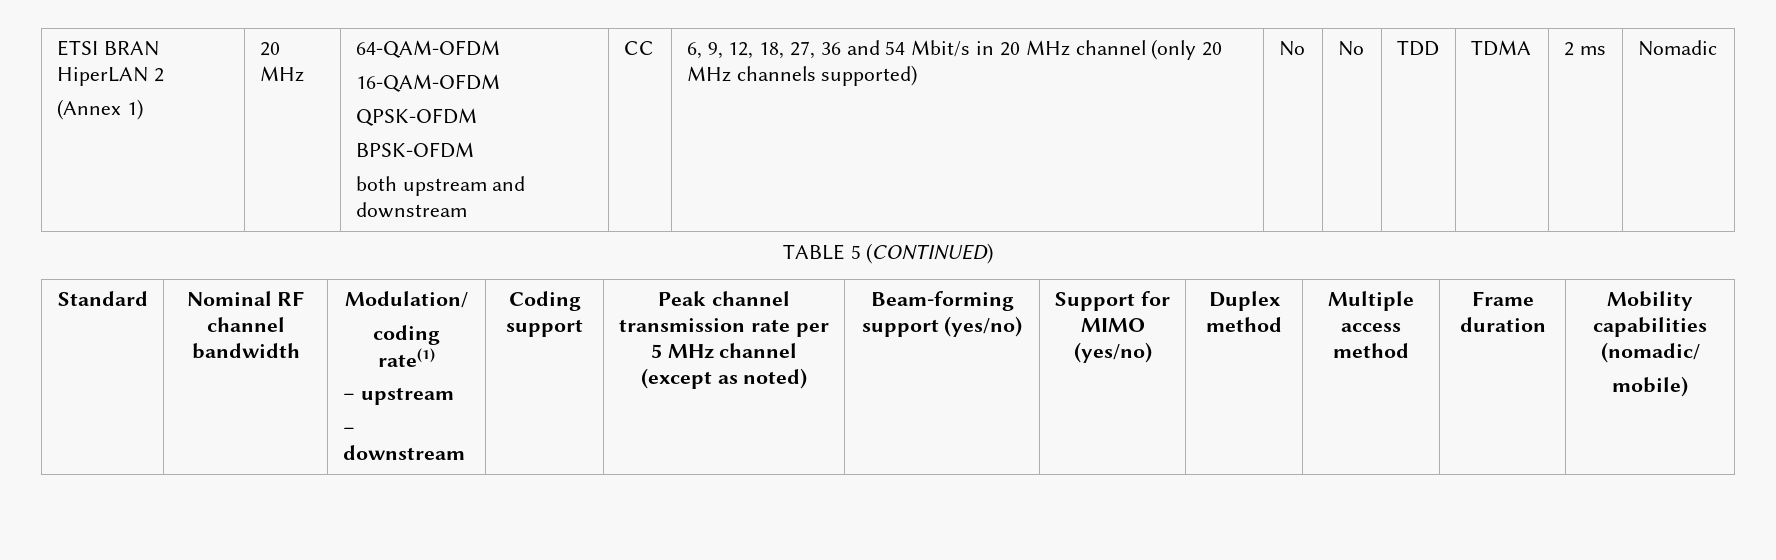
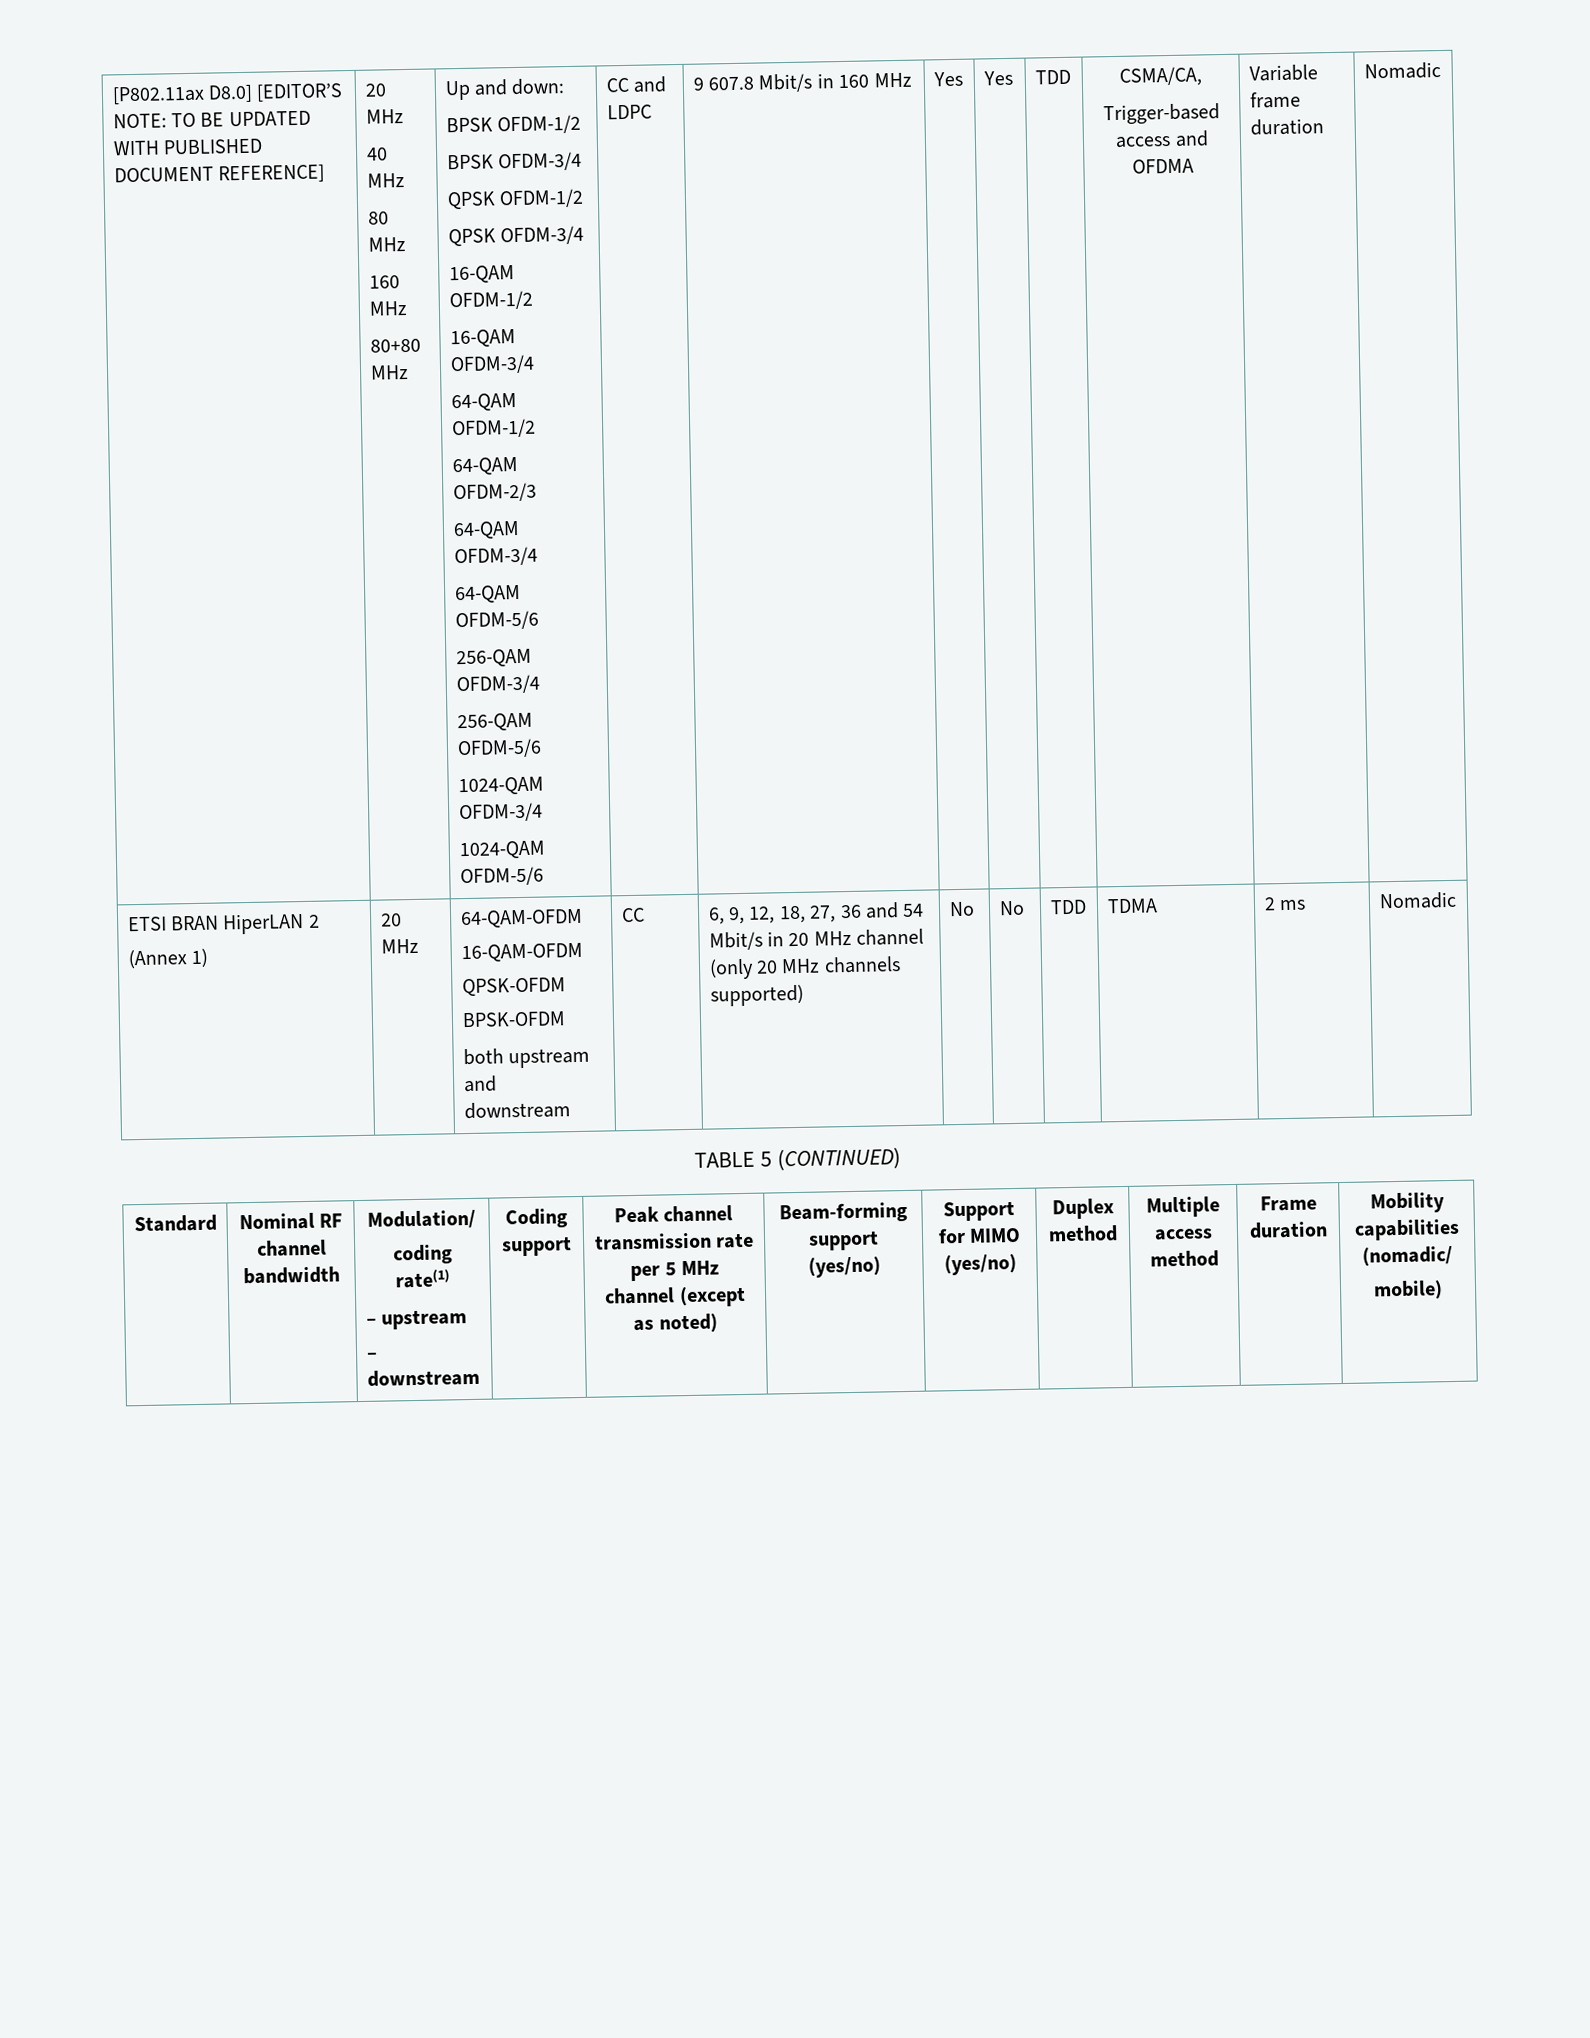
(56, 48) none -> [111,83,344,105] [112,110,311,129] [112,138,264,156] [113,164,326,184] [364,83,387,97] [365,109,404,124] [365,147,388,161] [366,173,405,188] [367,211,389,225] [367,237,406,252] [368,275,400,289] [368,300,408,316] [369,338,421,353] [369,364,409,380] [444,78,566,101] [445,114,582,135] [446,151,583,172] [446,188,585,210] [447,225,585,247] [448,265,515,284] [448,290,533,311] [449,329,516,348] [449,354,535,375] [450,392,517,412] [450,418,536,439] [451,456,518,476] [452,482,537,503] [452,520,520,540] [453,546,538,567] [454,584,521,604] [454,610,539,631] [455,648,532,668] [455,674,540,695] [456,712,533,732] [456,738,542,759] [457,776,544,796] [458,802,543,823] [458,840,545,860] [459,866,544,887] [605,76,667,93] [606,104,652,120] [692,72,912,93] [932,71,963,87] [982,70,1013,86] [1034,69,1071,85] [1119,66,1202,87] [1103,103,1220,126] [1115,130,1209,148] [1131,158,1194,174] [1248,64,1318,82] [1249,91,1301,109] [1249,118,1324,136] [1363,62,1441,80] [P802.11ax D8.0] [EDITOR’S NOTE: TO BE UPDATED WITH PUBLISHED DOCUMENT REFERENCE] | 20 MHz // 40 MHz // 80 MHz // 160 MHz // 80+80 MHz | Up and down: // BPSK OFDM-1/2 // BPSK OFDM-3/4 // QPSK OFDM-1/2 // QPSK OFDM-3/4 // 16-QAM OFDM-1/2 // 16-QAM OFDM-3/4 // 64-QAM OFDM-1/2 // 64-QAM OFDM-2/3 // 64-QAM OFDM-3/4 // 64-QAM OFDM-5/6 // 256-QAM OFDM-3/4 // 256-QAM OFDM-5/6 // 1024-QAM OFDM-3/4 // 1024-QAM OFDM-5/6 | CC and LDPC | 9 607.8 Mbit/s in 160 MHz | Yes | Yes | TDD | CSMA/CA, // Trigger-based access and OFDMA | Variable frame duration | Nomadic //

